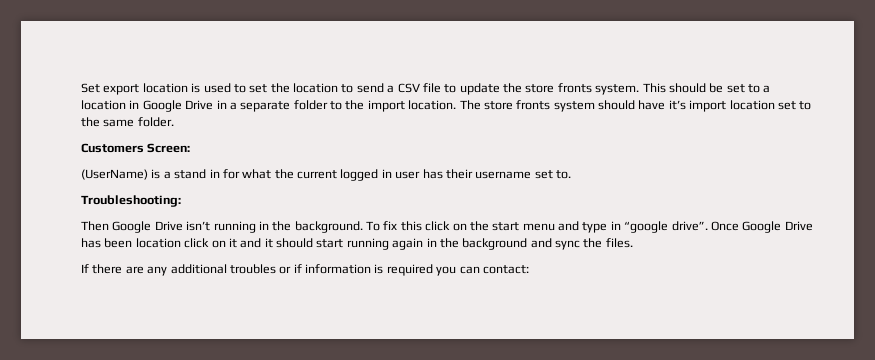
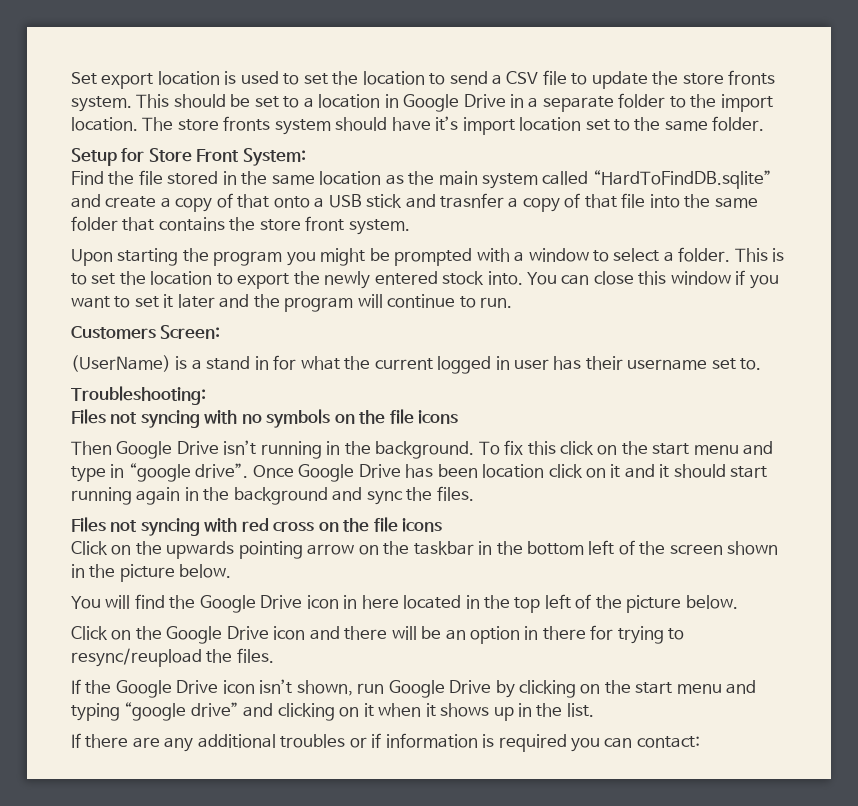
(174, 122) none -> [71,148,306,166] [71,170,772,189] [71,193,758,212] [71,216,410,235] [71,247,785,266] [71,270,779,289] [71,294,512,312] // Setup for Store Front System: // Find the file stored in the same location as the main system called “HardToFindDB.sqlite” and create a copy of that onto a USB stick and trasnfer a copy of that file into the same folder that contains the store front system. // Upon starting the program you might be prompted with a window to select a folder. This is to set the location to export the newly entered stock into. You can close this window if you want to set it later and the program will continue to run.
(181, 201) none -> [71,409,459,428] // Files not syncing with no symbols on the file icons
(633, 243) none -> [71,517,443,536] [71,540,779,559] [71,564,232,582] [71,594,738,613] [71,625,685,644] [71,648,274,667] [71,679,757,698] [71,702,594,721] // Files not syncing with red cross on the file icons // Click on the upwards pointing arrow on the taskbar in the bottom left of the screen shown in the picture below. // You will find the Google Drive icon in here located in the top left of the picture below. // Click on the Google Drive icon and there will be an option in there for trying to resync/reupload the files. // If the Google Drive icon isn’t shown, run Google Drive by clicking on the start menu and typing “google drive” and clicking on it when it shows up in the list.

